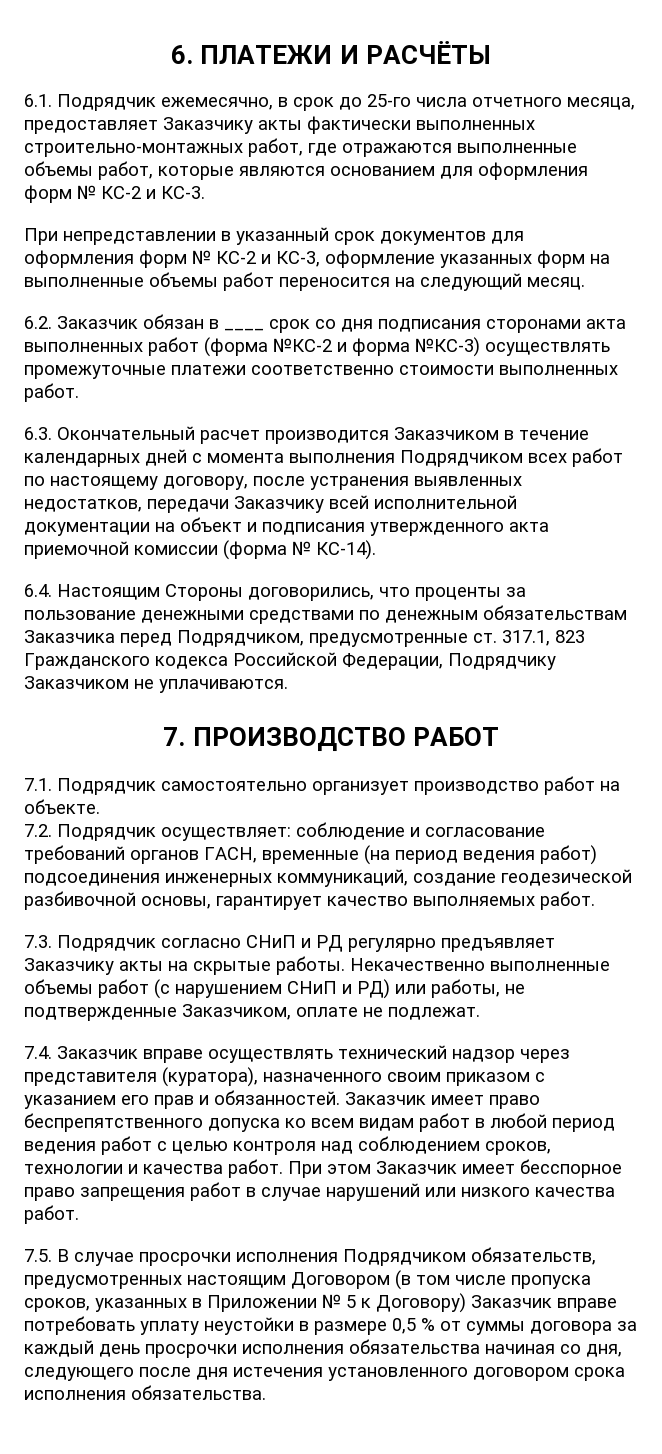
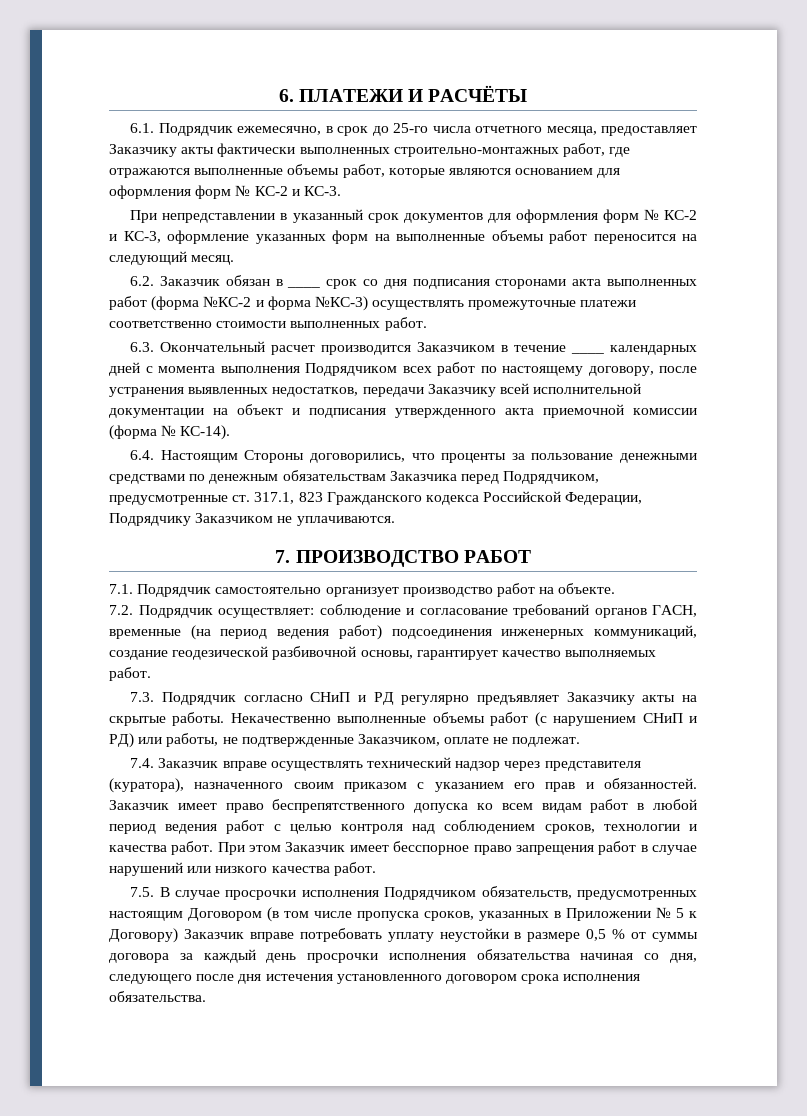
(589, 435) none -> [571,352,605,354] ____

